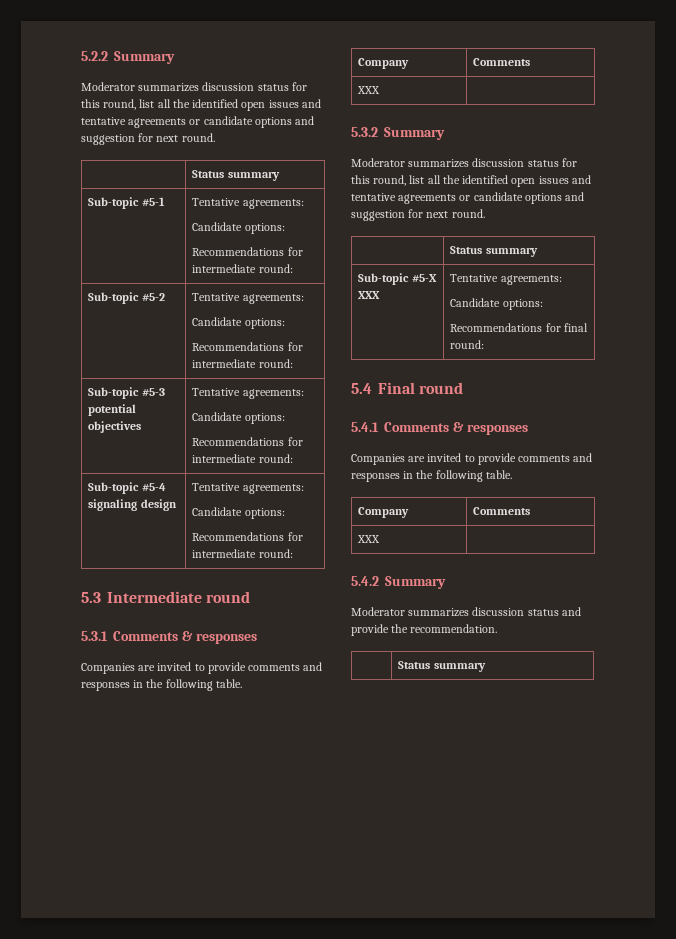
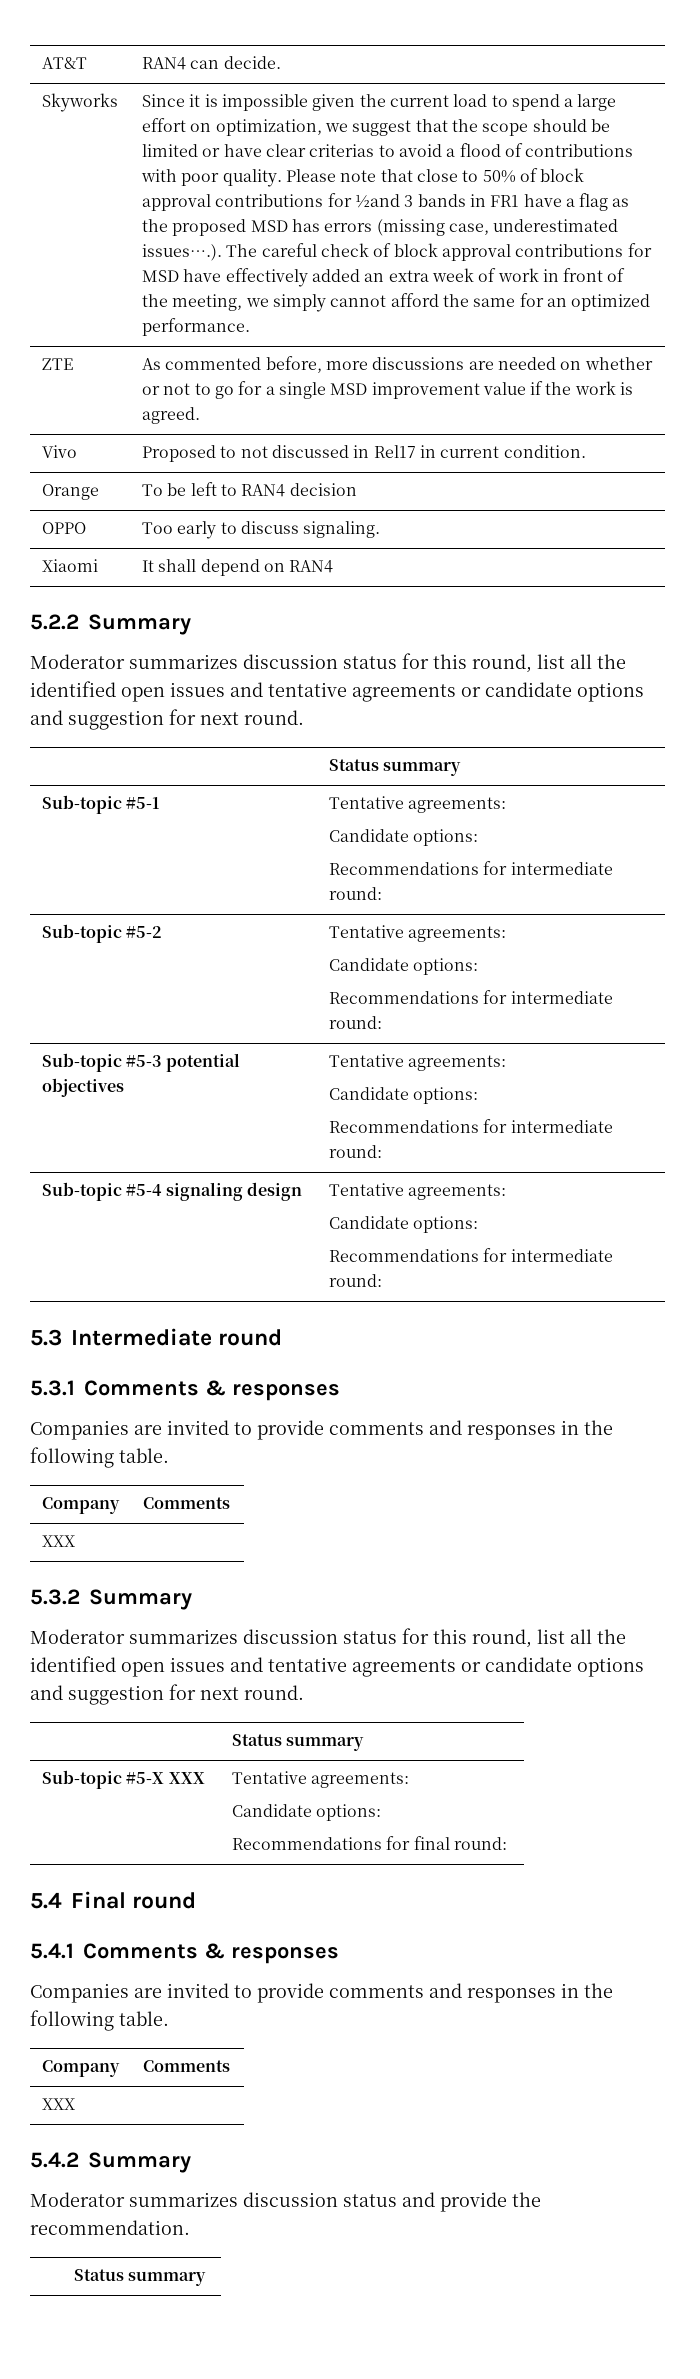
(81, 56) none -> [41,57,87,69] [141,56,281,70] [41,93,118,112] [141,94,617,111] [141,118,610,136] [141,143,634,157] [140,168,585,187] [141,193,630,211] [141,219,619,236] [141,243,652,261] [141,268,626,287] [141,293,651,312] [141,318,250,336] [41,358,73,370] [141,356,653,373] [141,381,634,399] [141,407,200,424] [41,445,77,458] [141,445,586,462] [41,484,99,500] [141,482,357,497] [41,522,86,534] [141,521,381,539] [41,559,98,572] [141,559,334,576] AT&T | RAN4 can decide. // Skyworks | Since it is impossible given the current load to spend a large effort on optimization, we suggest that the scope should be limited or have clear criterias to avoid a flood of contributions with poor quality. Please note that close to 50% of block approval contributions for ½and 3 bands in FR1 have a flag as the proposed MSD has errors (missing case, underestimated issues….). The careful check of block approval contributions for MSD have effectively added an extra week of work in front of the meeting, we simply cannot afford the same for an optimized performance. // ZTE | As commented before, more discussions are needed on whether or not to go for a single MSD improvement value if the work is agreed. // Vivo | Proposed to not discussed in Rel17 in current condition. // Orange | To be left to RAN4 decision // OPPO | Too early to discuss signaling. // Xiaomi | It shall depend on RAN4 //

